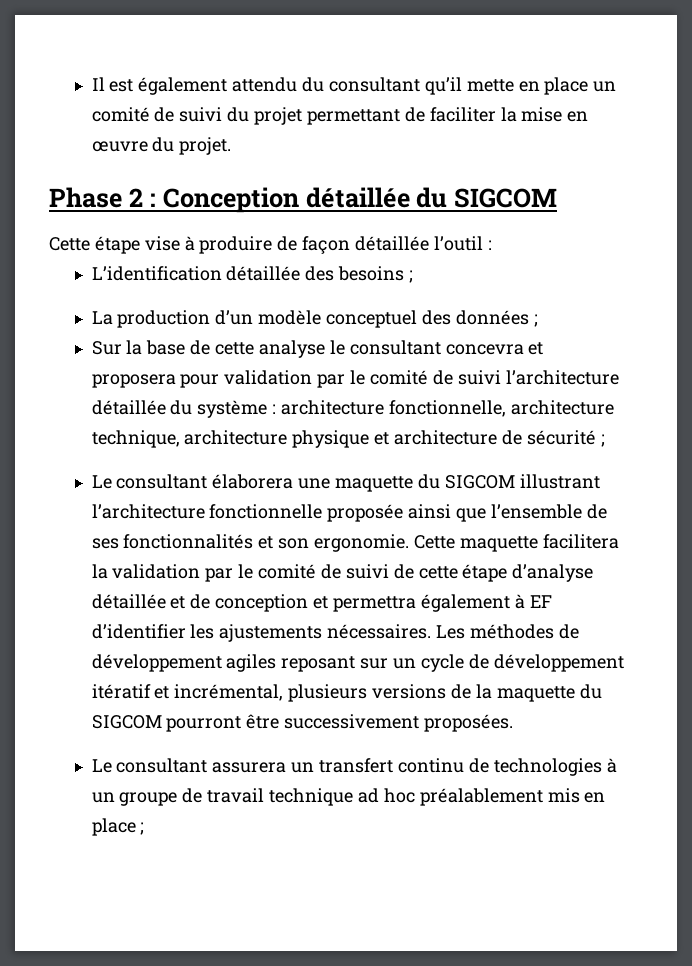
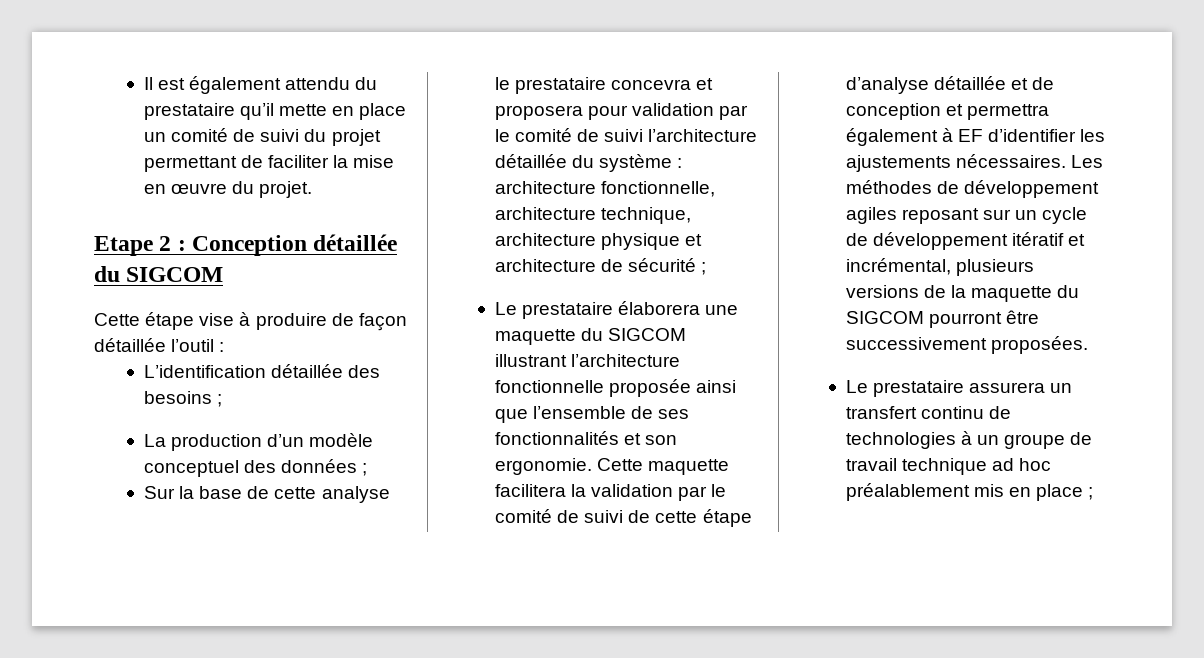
[328,77,420,92] consultant -> [143,103,235,120] prestataire
[49,187,122,208] Phase -> [94,236,153,256] Etape
[349,340,441,355] consultant -> [515,77,607,94] prestataire
[116,474,208,489] consultant -> [522,302,614,319] prestataire
[116,758,208,773] consultant -> [873,380,965,397] prestataire

